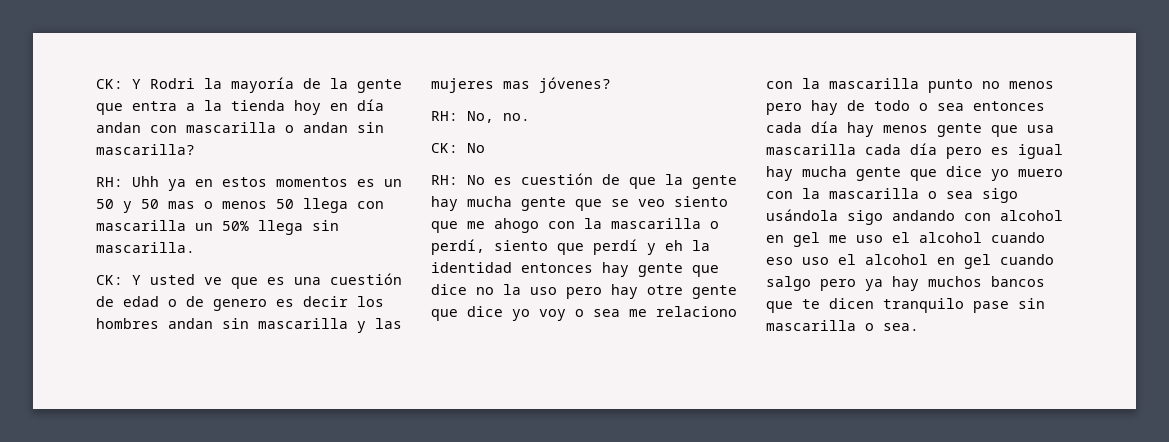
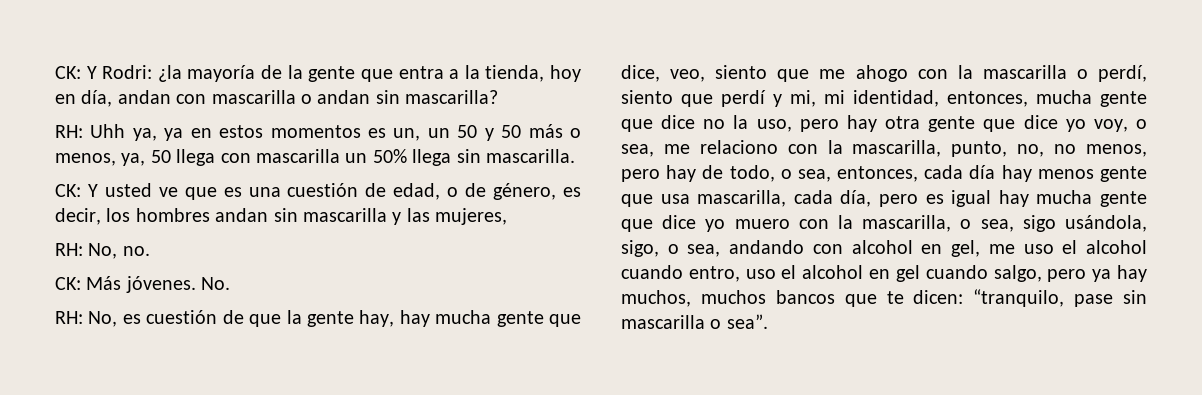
[96,78,222,89] CK: Y Rodri la -> [55,65,182,82] CK: Y Rodri: ¿la
[231,100,285,111] tienda -> [485,65,545,82] tienda,
[357,99,384,111] día -> [81,90,113,107] día,
(159, 181) none -> [132,128,157,141] ya,
(375, 183) none -> [393,128,421,141] un,
[168,201,267,209] mas o menos -> [528,124,582,138] [55,153,146,166] más o menos, ya,
[123,296,159,307] edad -> [393,183,441,200] edad,
[213,296,348,311] genero es decir -> [493,183,581,200] [55,208,101,225] género, es decir,
[431,77,611,93] mujeres mas jóvenes? -> [435,208,508,225] mujeres,
[467,143,485,153] [431,175,485,185] No // RH: No -> [86,276,231,293] [55,311,118,327] Más jóvenes. No. // RH: No,
[431,196,665,211] hay mucha gente que se veo -> [359,310,581,327] [621,65,706,82] hay, hay mucha gente que dice, veo,
[665,240,710,251] [431,262,629,277] eh la identidad entonces hay -> [790,90,1092,107] mi, mi identidad, entonces, mucha
[530,284,737,299] [431,306,620,321] uso pero hay otre gente que dice yo voy o sea -> [756,115,1147,132] [621,144,654,157] uso, pero hay otra gente que dice yo voy, o sea,
[829,78,1054,93] [766,100,1045,115] mascarilla punto no menos pero hay de todo o sea entonces -> [852,140,1147,157] [621,165,919,182] mascarilla, punto, no, no menos, pero hay de todo, o sea, entonces,
[766,143,937,155] mascarilla cada día -> [697,190,872,207] mascarilla, cada día,
[829,188,1018,203] [766,209,883,225] mascarilla o sea sigo usándola sigo -> [862,215,1147,232] [621,240,721,257] mascarilla, o sea, sigo usándola, sigo, o sea,
[793,232,820,247] gel -> [951,240,981,257] gel,
[766,257,793,265] eso -> [688,266,740,282] entro,
[766,276,811,291] salgo -> [993,265,1042,282] salgo,
(919, 283) none -> [621,290,691,307] muchos,
[829,298,964,313] dicen tranquilo -> [913,289,1065,307] dicen: “tranquilo,
[883,323,919,331] sea. -> [726,314,768,329] sea”.

